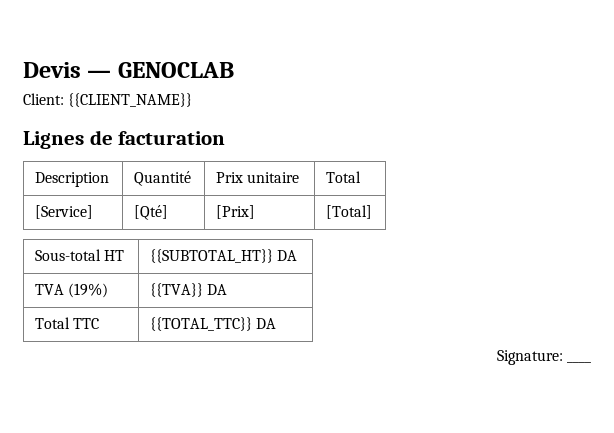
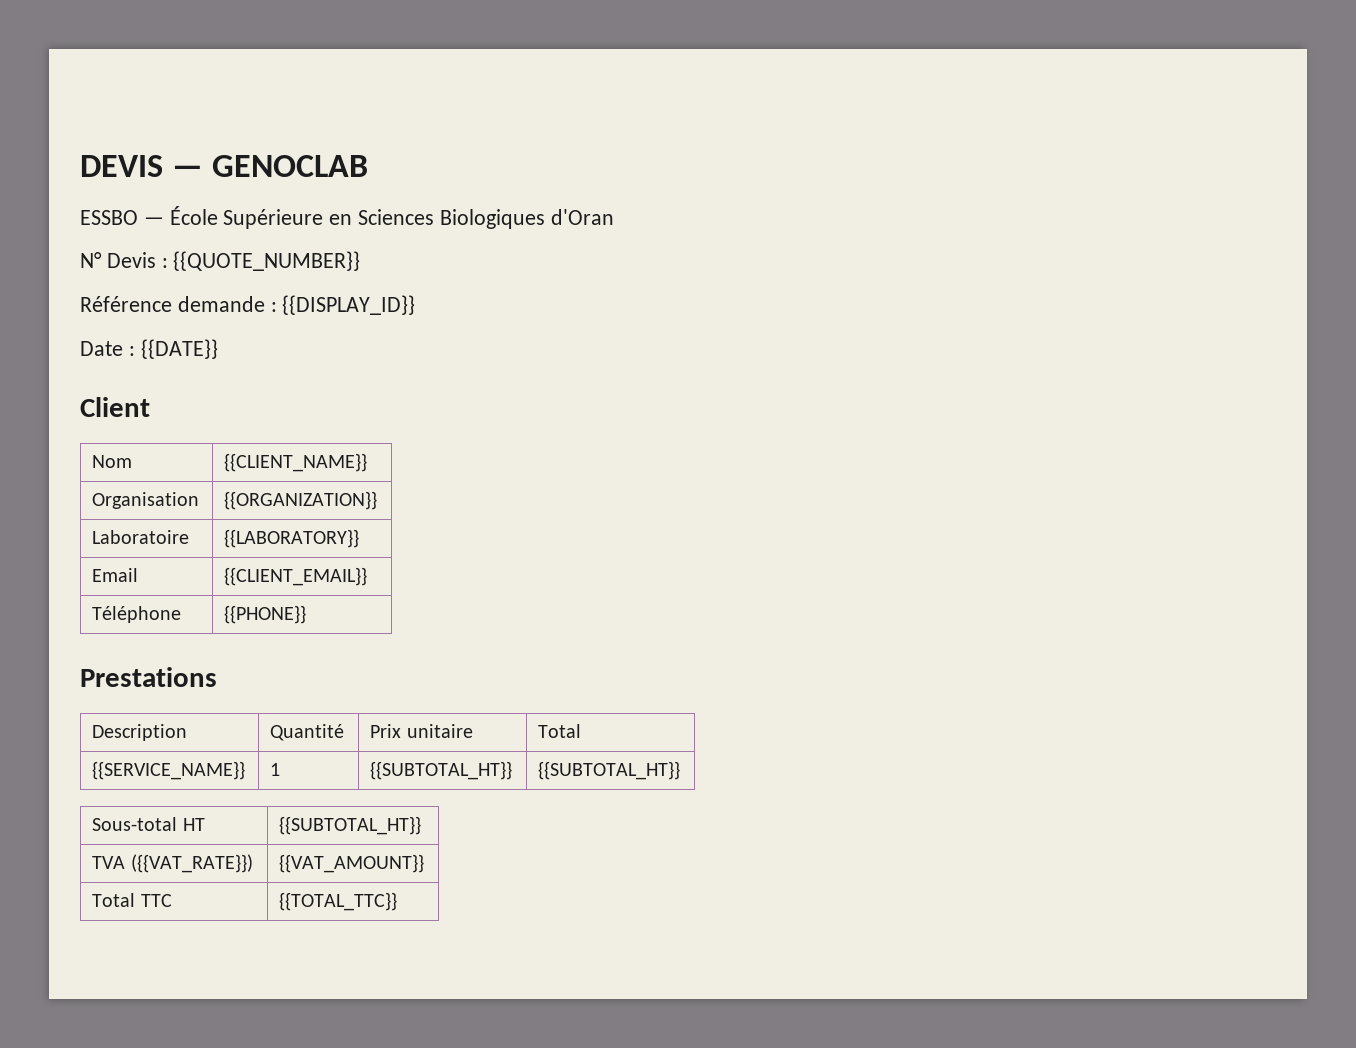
[23,62,81,78] Devis -> [80,155,163,177] DEVIS
[23,93,193,107] [23,130,226,149] Client: {{CLIENT_NAME}} // Lignes de facturation -> [80,206,614,229] [80,251,361,271] [80,295,416,315] [80,339,218,359] [80,397,150,417] [92,455,133,468] [224,453,368,472] [92,492,200,509] [224,491,378,510] [92,530,190,544] [224,529,360,548] [92,568,139,582] [224,567,368,586] [92,606,182,623] [224,605,307,624] [80,667,217,687] ESSBO — École Supérieure en Sciences Biologiques d'Oran // N° Devis : {{QUOTE_NUMBER}} // Référence demande : {{DISPLAY_ID}} // Date : {{DATE}} // Client // Nom | {{CLIENT_NAME}} // Organisation | {{ORGANIZATION}} // Laboratoire | {{LABORATORY}} // Email | {{CLIENT_EMAIL}} // Téléphone | {{PHONE}} // Prestations
[35,205,94,219] [134,205,169,220] [216,205,256,219] [326,205,373,219] [Service] | [Qté] | [Prix] | [Total] -> [92,761,246,780] [270,763,281,776] [370,761,513,780] [538,761,681,780] {{SERVICE_NAME}} | 1 | {{SUBTOTAL_HT}} | {{SUBTOTAL_HT}}
[277,250,298,261] DA -> (422, 825) none
[68,283,109,298] [150,283,228,297] (19%) | {{TVA}} DA -> [130,854,253,873] [279,854,425,873] ({{VAT_RATE}}) | {{VAT_AMOUNT}}
[256,318,277,329] [496,350,591,365] DA // Signature: ____ -> (398, 901) none

